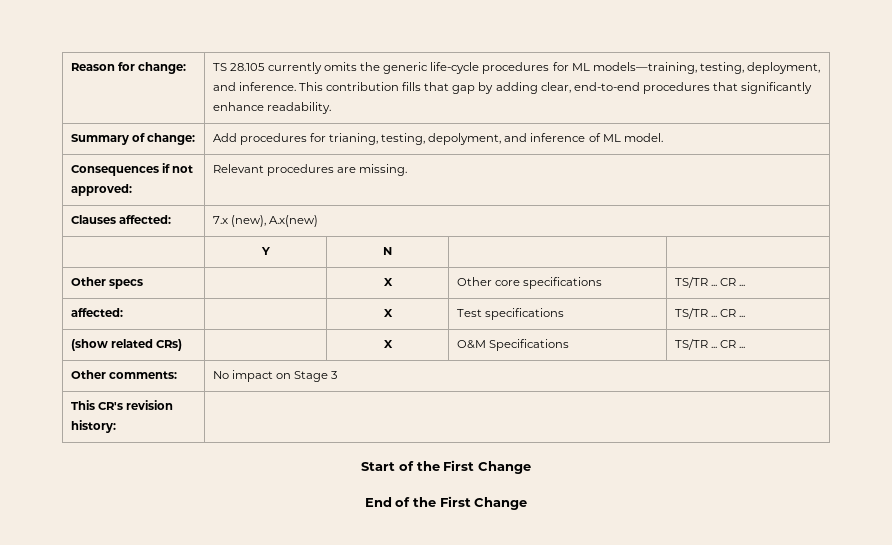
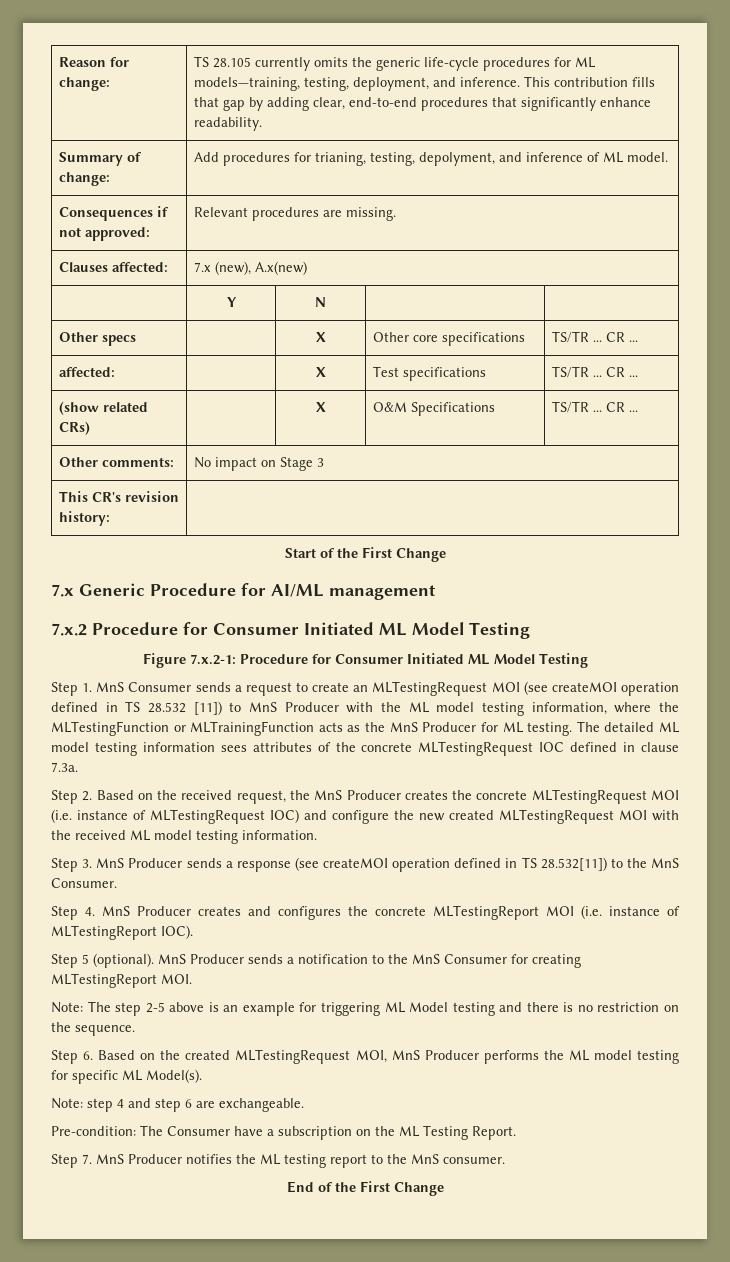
(531, 467) none -> [51,583,436,600] [51,622,530,639] [142,653,588,668] [51,681,680,696] [51,701,679,716] [51,721,680,736] [51,741,679,756] [51,762,78,772] [51,789,679,804] [51,809,679,824] [51,830,317,844] [51,857,679,872] [51,878,117,888] [51,905,680,920] [51,925,193,940] [51,953,581,968] [51,973,192,988] [51,1001,679,1016] [51,1022,135,1036] [51,1049,679,1064] [51,1069,202,1084] [51,1098,304,1112] [51,1125,516,1140] [51,1154,505,1168] // 7.x Generic Procedure for AI/ML management // 7.x.2 Procedure for Consumer Initiated ML Model Testing // Figure 7.x.2-1: Procedure for Consumer Initiated ML Model Testing // Step 1. MnS Consumer sends a request to create an MLTestingRequest MOI (see createMOI operation defined in TS 28.532 [11]) to MnS Producer with the ML model testing information, where the MLTestingFunction or MLTrainingFunction acts as the MnS Producer for ML testing. The detailed ML model testing information sees attributes of the concrete MLTestingRequest IOC defined in clause 7.3a. // Step 2. Based on the received request, the MnS Producer creates the concrete MLTestingRequest MOI (i.e. instance of MLTestingRequest IOC) and configure the new created MLTestingRequest MOI with the received ML model testing information. // Step 3. MnS Producer sends a response (see createMOI operation defined in TS 28.532[11]) to the MnS Consumer. // Step 4. MnS Producer creates and configures the concrete MLTestingReport MOI (i.e. instance of MLTestingReport IOC). // Step 5 (optional). MnS Producer sends a notification to the MnS Consumer for creating MLTestingReport MOI. // Note: The step 2-5 above is an example for triggering ML Model testing and there is no restriction on the sequence. // Step 6. Based on the created MLTestingRequest MOI, MnS Producer performs the ML model testing for specific ML Model(s). // Note: step 4 and step 6 are exchangeable. // Pre-condition: The Consumer have a subscription on the ML Testing Report. // Step 7. MnS Producer notifies the ML testing report to the MnS consumer.

